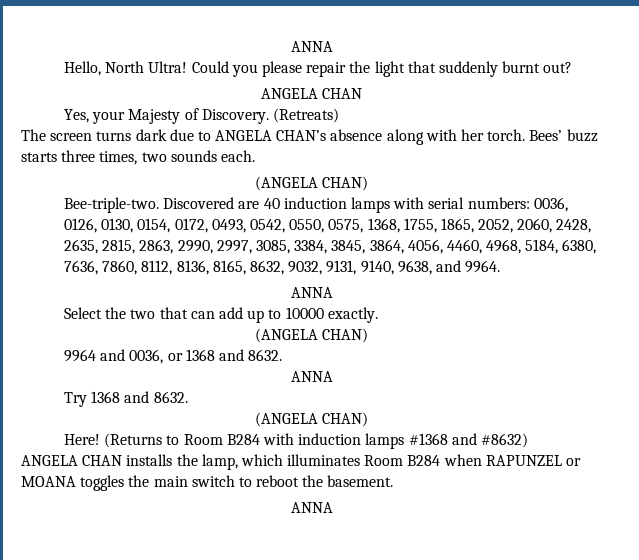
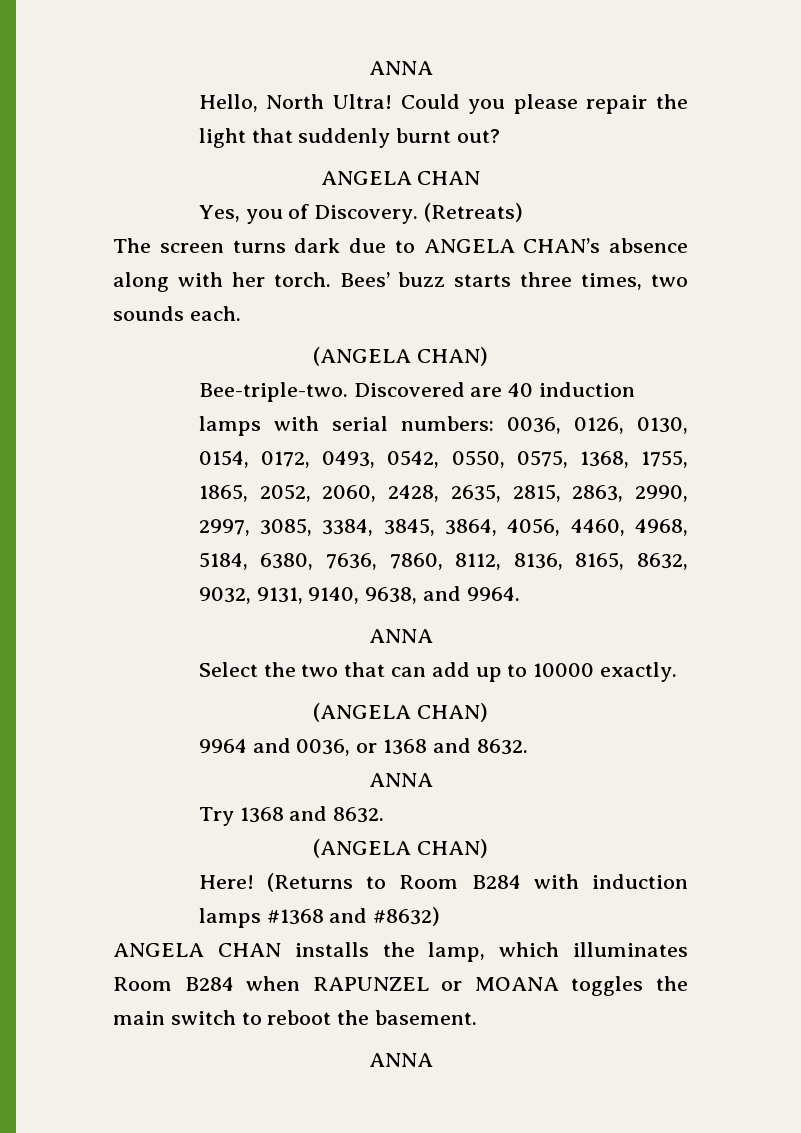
[92,109,181,124] your Majesty -> [245,209,283,224] you

